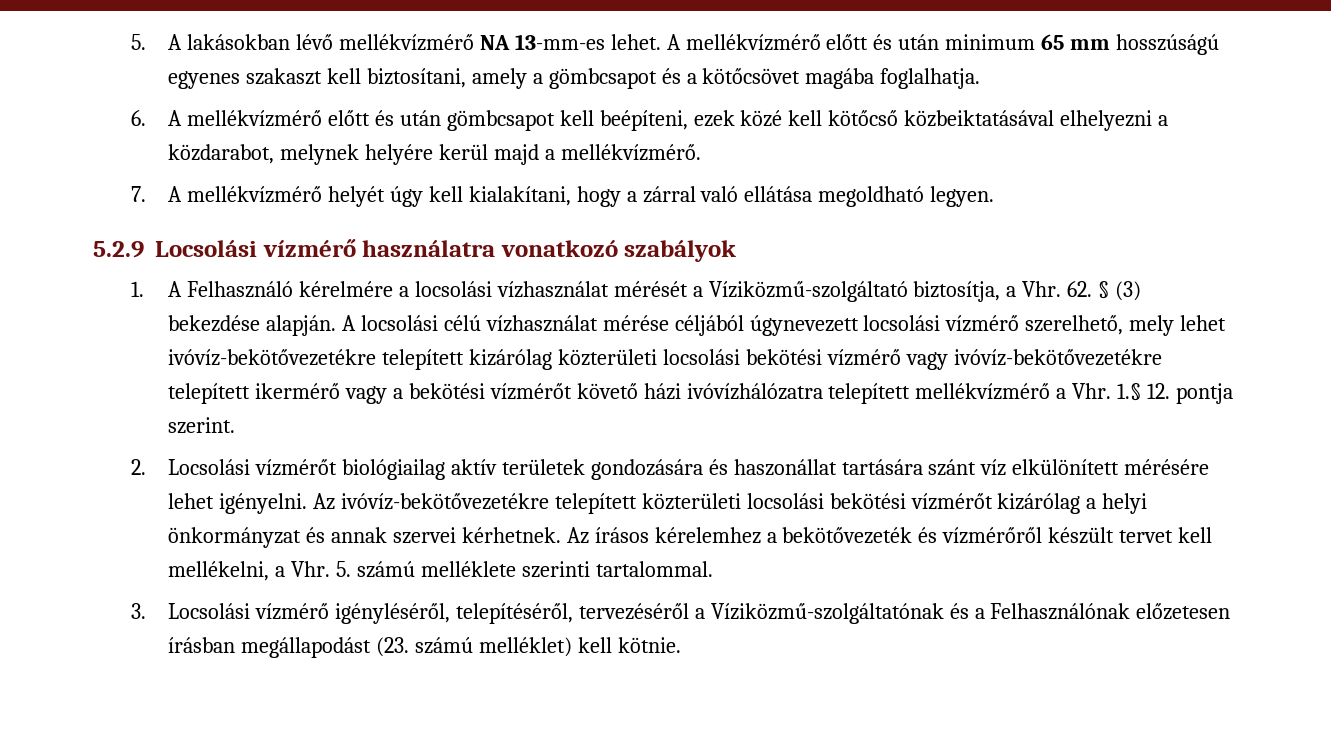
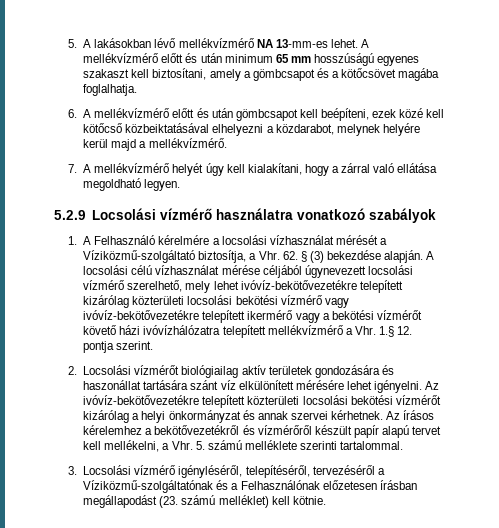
[782,527,913,544] bekötővezeték -> [154,425,240,435] bekötővezetékről
(1115, 535) none -> [353,425,409,438] papír alapú

